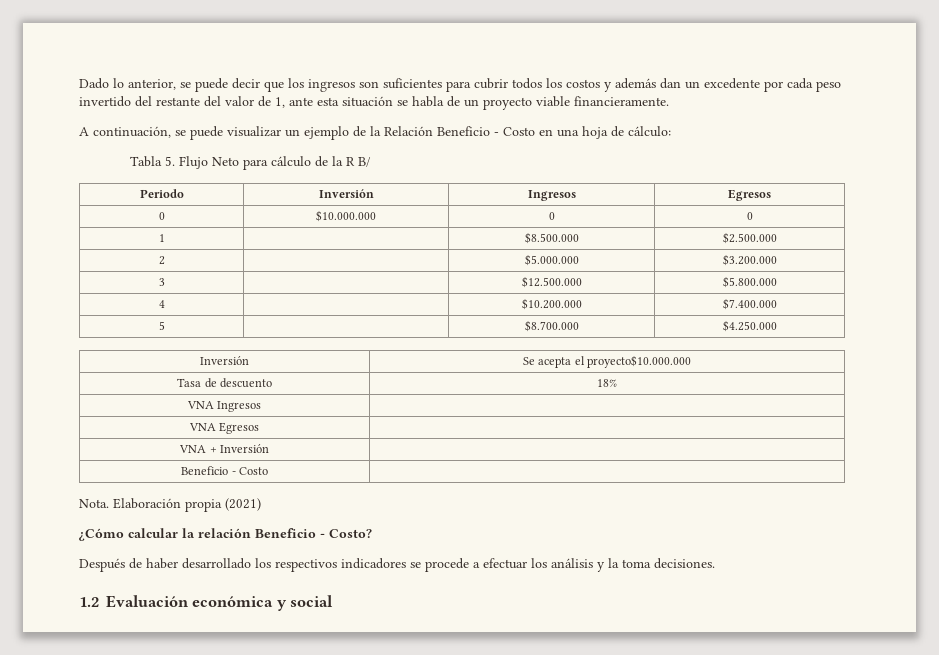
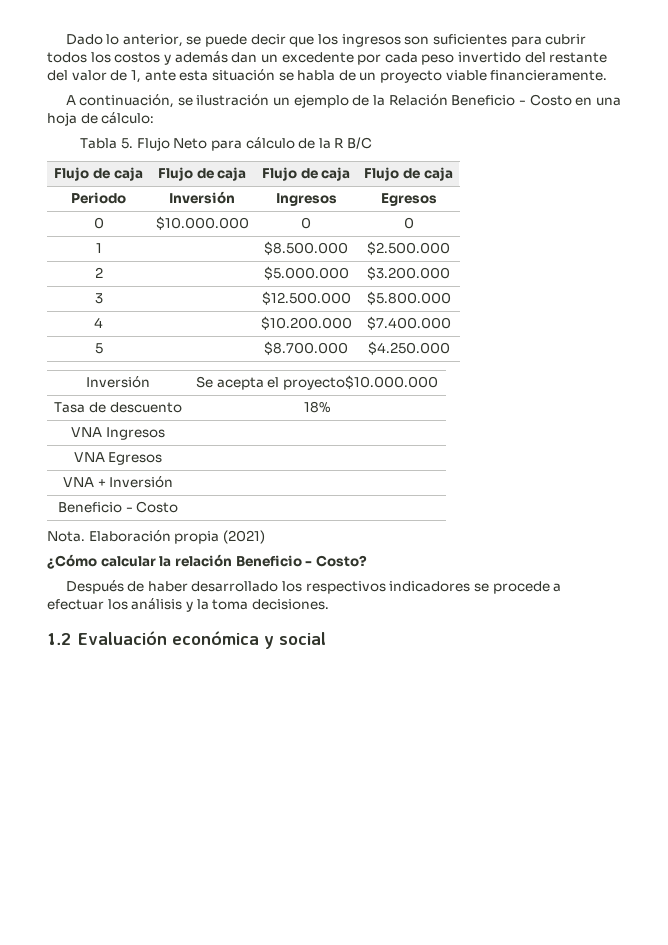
[190,126,281,140] puede visualizar -> [196,94,270,106] ilustración
[358,157,372,167] B/ -> [347,137,373,149] [54,167,143,181] [157,167,247,181] [261,167,351,181] [364,167,453,181] B/C // Flujo de caja | Flujo de caja | Flujo de caja | Flujo de caja

